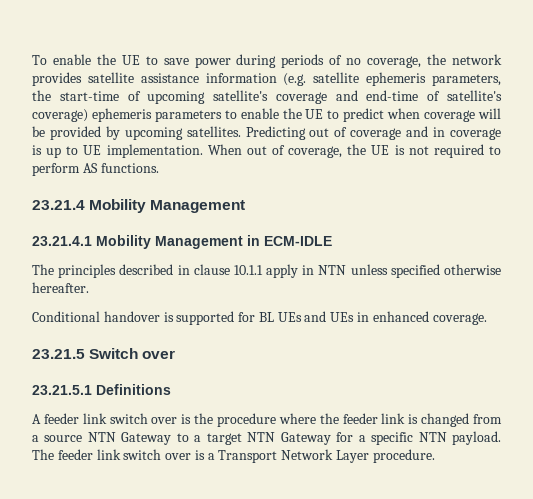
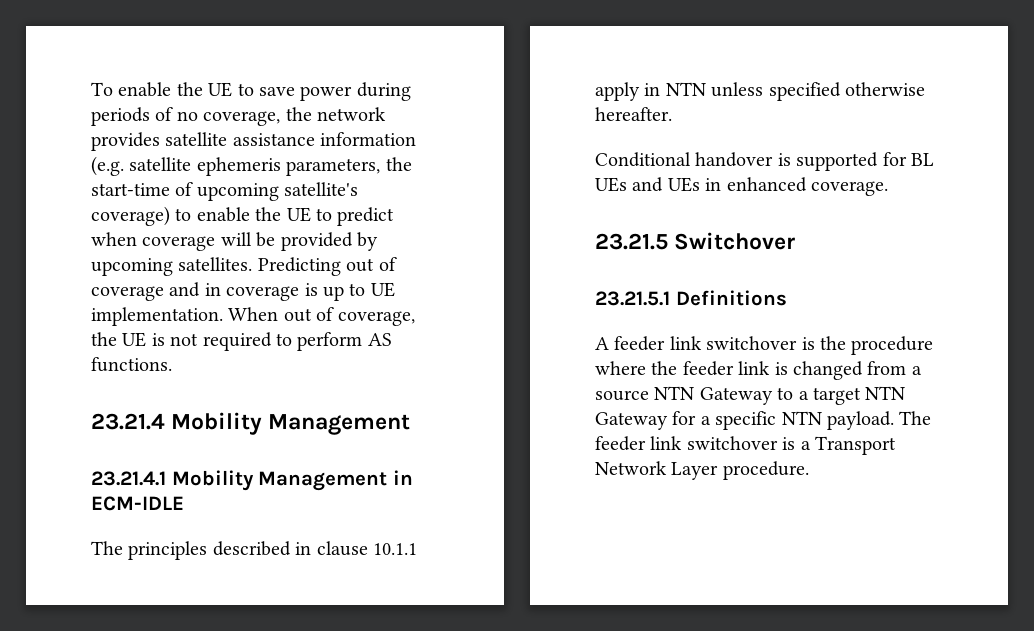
[275,90,502,104] [32,108,222,122] coverage and end-time of satellite's coverage) ephemeris parameters -> [91,206,170,226] coverage)
[89,348,176,359] Switch over -> [674,232,796,250] Switchover
[109,413,178,424] switch over -> [706,336,798,350] switchover
[123,449,192,460] switch over -> [686,436,778,450] switchover

